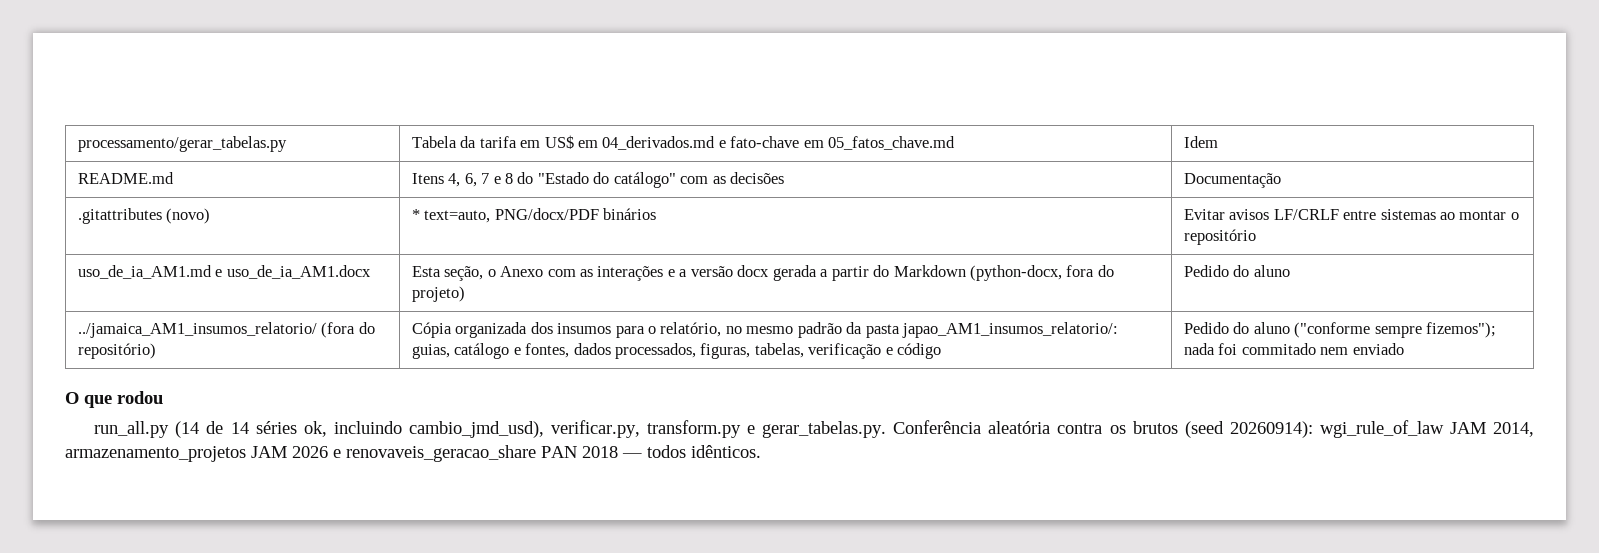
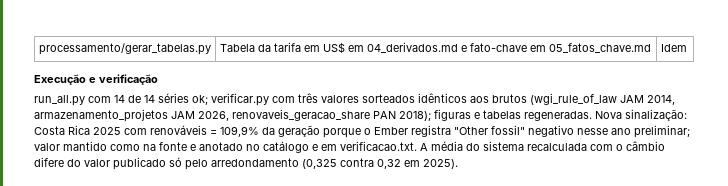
[77,172,174,184] [411,172,785,188] [1183,173,1281,188] [77,208,211,224] [411,208,657,223] [1183,209,1519,220] [1183,229,1256,245] [77,265,371,279] [411,265,1114,281] [411,286,465,302] [1183,265,1290,277] [77,322,375,338] [77,343,156,359] [411,322,1119,338] [411,343,942,359] [1183,322,1496,338] [1183,343,1404,355] [65,391,163,408] // README.md | Itens 4, 6, 7 e 8 do "Estado do catálogo" com as decisões | Documentação // .gitattributes (novo) | * text=auto, PNG/docx/PDF binários | Evitar avisos LF/CRLF entre sistemas ao montar o repositório // uso_de_ia_AM1.md e uso_de_ia_AM1.docx | Esta seção, o Anexo com as interações e a versão docx gerada a partir do Markdown (python-docx, fora do projeto) | Pedido do aluno // ../jamaica_AM1_insumos_relatorio/ (fora do repositório) | Cópia organizada dos insumos para o relatório, no mesmo padrão da pasta japao_AM1_insumos_relatorio/: guias, catálogo e fontes, dados processados, figuras, tabelas, verificação e código | Pedido do aluno ("conforme sempre fizemos"); nada foi commitado nem enviado // O que rodou -> [34,74,158,85] // Execução e verificação
[175,421,200,438] (14 -> [88,95,125,103] com 14
[303,420,1535,438] [65,445,761,462] ok, incluindo cambio_jmd_usd), verificar.py, transform.py e gerar_tabelas.py. Conferência aleatória contra os brutos (seed 20260914): wgi_rule_of_law JAM 2014, armazenamento_projetos JAM 2026 e renovaveis_geracao_share PAN 2018 — todos idênticos. -> [192,93,675,106] [34,109,687,122] [34,125,690,138] [34,141,665,153] [34,157,458,170] ok; verificar.py com três valores sorteados idênticos aos brutos (wgi_rule_of_law JAM 2014, armazenamento_projetos JAM 2026, renovaveis_geracao_share PAN 2018); figuras e tabelas regeneradas. Nova sinalização: Costa Rica 2025 com renováveis = 109,9% da geração porque o Ember registra "Other fossil" negativo nesse ano preliminar; valor mantido como na fonte e anotado no catálogo e em verificacao.txt. A média do sistema recalculada com o câmbio difere do valor publicado só pelo arredondamento (0,325 contra 0,32 em 2025).

